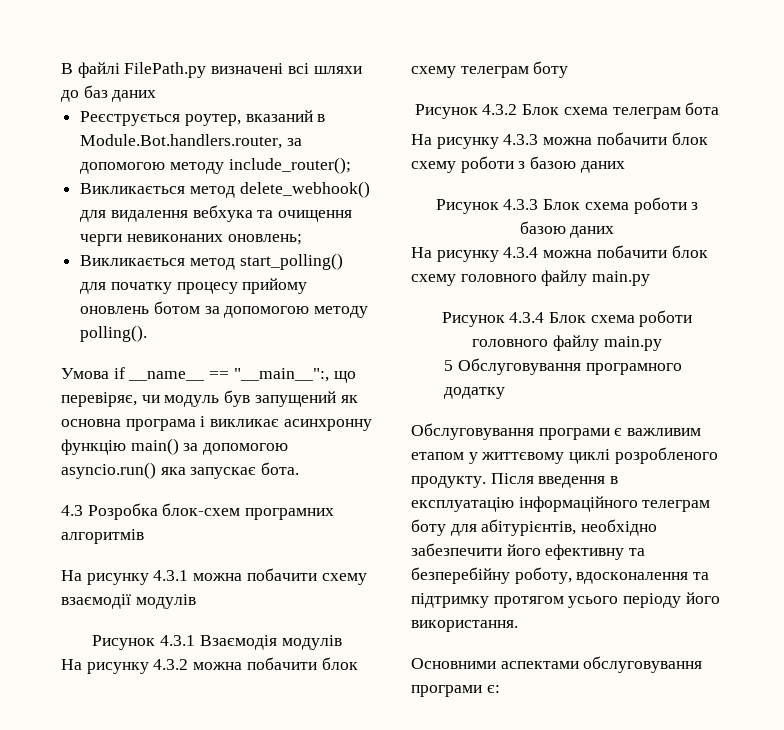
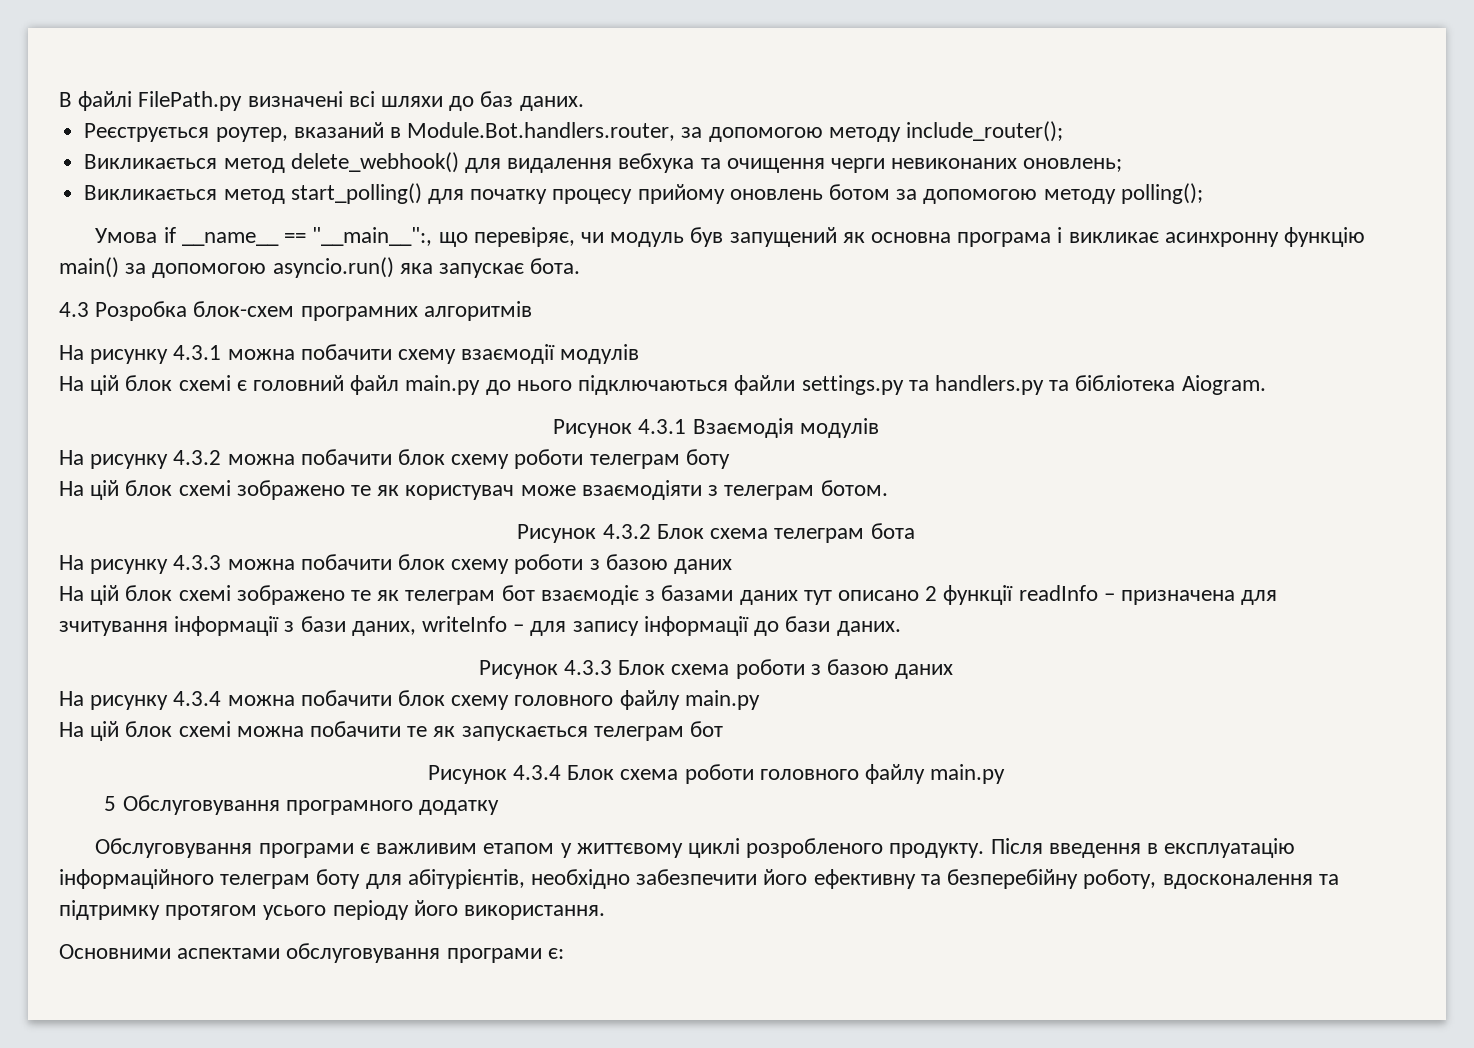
[112,90,157,102] даних -> [519,96,584,111] даних.
[80,325,148,342] polling(). -> [1120,183,1203,204] polling();
(196, 601) none -> [59,375,1266,395] // На цій блок схемі є головний файл main.py до нього підключаються файли settings.py та handlers.py та бібліотека Aiogram.
[460,61,569,78] телеграм боту -> [514,449,730,469] [59,480,888,500] роботи телеграм боту // На цій блок схемі зображено те як користувач може взаємодіяти з телеграм ботом.
(625, 167) none -> [59,585,1278,605] [59,616,901,636] // На цій блок схемі зображено те як телеграм бот взаємодіє з базами даних тут описано 2 функції readInfo – призначена для зчитування інформації з бази даних, writeInfo – для запису інформації до бази даних.
(651, 278) none -> [59,721,724,741] // На цій блок схемі можна побачити те як запускається телеграм бот

